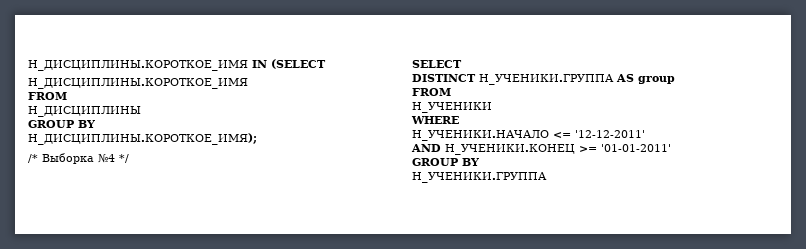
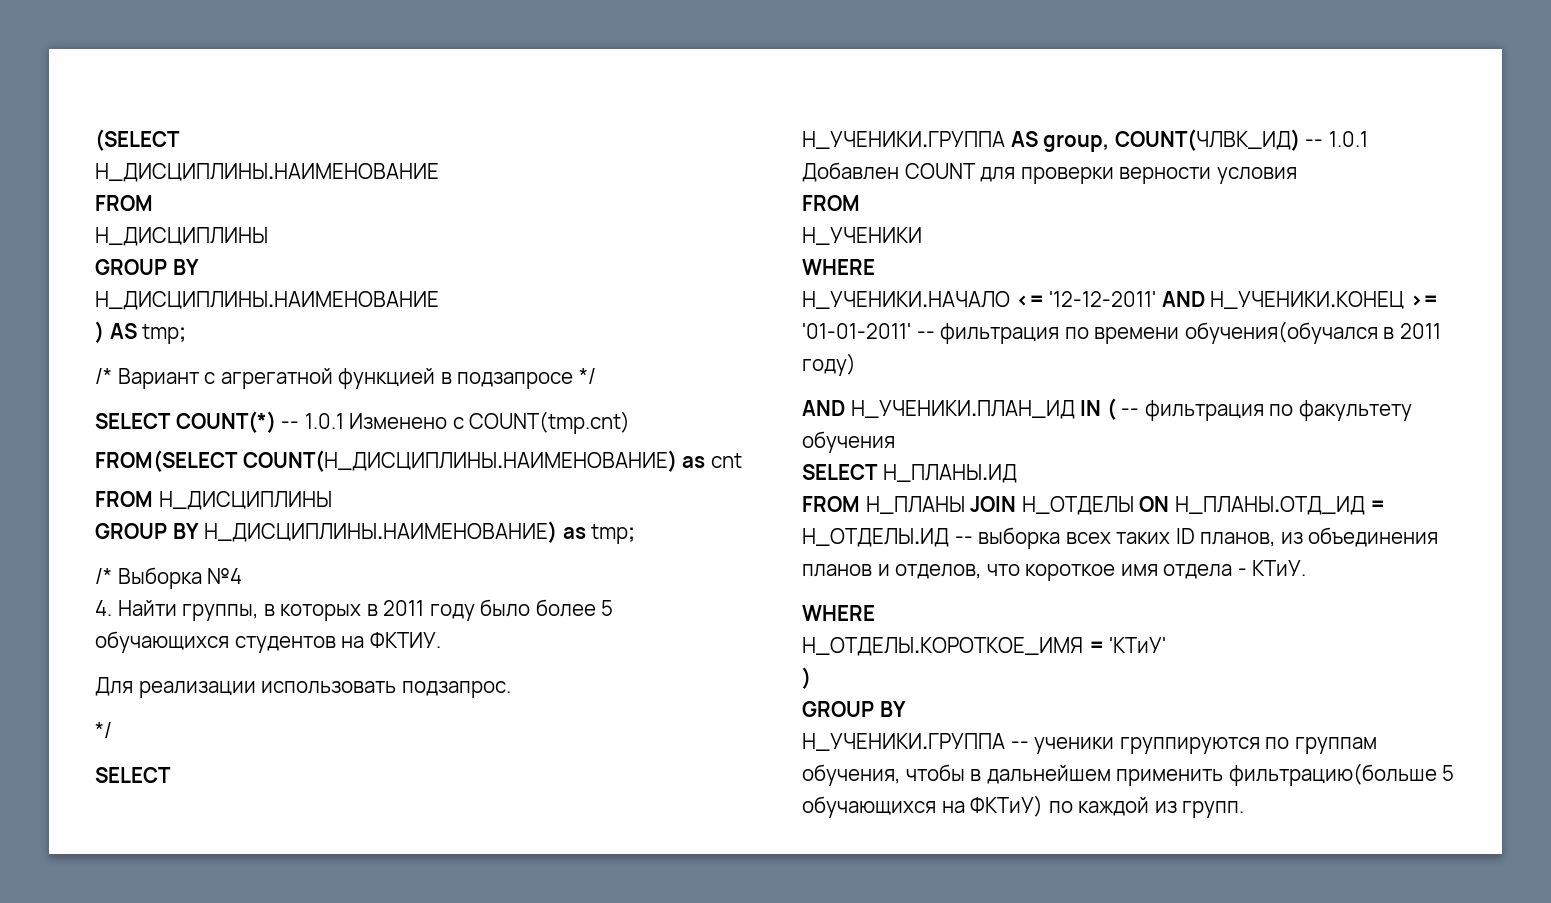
[28,60,267,71] Н_ДИСЦИПЛИНЫ.КОРОТКОЕ_ИМЯ IN -> (95, 140) none
[28,78,248,89] Н_ДИСЦИПЛИНЫ.КОРОТКОЕ_ИМЯ -> [95,163,439,182] Н_ДИСЦИПЛИНЫ.НАИМЕНОВАНИЕ
[28,133,257,145] [28,153,115,164] Н_ДИСЦИПЛИНЫ.КОРОТКОЕ_ИМЯ); // /* Выборка №4 -> [95,291,439,310] [95,321,187,344] [95,368,596,389] [95,411,631,434] [95,450,742,472] [95,491,332,510] [95,521,636,544] [95,567,243,589] [95,599,614,621] [95,631,441,653] [95,677,511,698] Н_ДИСЦИПЛИНЫ.НАИМЕНОВАНИЕ // ) AS tmp; // /* Вариант с агрегатной функцией в подзапросе */ // SELECT COUNT(*) -- 1.0.1 Изменено с COUNT(tmp.cnt) // FROM(SELECT COUNT(Н_ДИСЦИПЛИНЫ.НАИМЕНОВАНИЕ) as cnt // FROM Н_ДИСЦИПЛИНЫ // GROUP BY Н_ДИСЦИПЛИНЫ.НАИМЕНОВАНИЕ) as tmp; // /* Выборка №4 // 4. Найти группы, в которых в 2011 году было более 5 обучающихся студентов на ФКТИУ. // Для реализации использовать подзапрос. //
[412,74,476,82] DISTINCT -> (171, 775) none
[638,76,675,84] group -> [1043,129,1368,152] [802,162,1297,184] group, COUNT(ЧЛВК_ИД) -- 1.0.1 Добавлен COUNT для проверки верности условия
(645, 134) // -> (1157, 299) none
[412,158,479,166] [412,172,547,183] // GROUP BY // Н_УЧЕНИКИ.ГРУППА -> [916,321,1441,344] [802,353,856,376] [802,398,1412,421] [802,431,895,453] [802,464,1017,483] [802,496,1386,515] [802,527,1439,549] [802,560,1307,581] [802,605,875,621] [802,637,1167,656] [802,667,811,689] [802,701,906,717] [802,733,1377,754] [802,763,1455,786] [802,795,1245,818] -- фильтрация по времени обучения(обучался в 2011 году) // AND Н_УЧЕНИКИ.ПЛАН_ИД IN ( -- фильтрация по факультету обучения // SELECT Н_ПЛАНЫ.ИД // FROM Н_ПЛАНЫ JOIN Н_ОТДЕЛЫ ON Н_ПЛАНЫ.ОТД_ИД = Н_ОТДЕЛЫ.ИД -- выборка всех таких ID планов, из объединения планов и отделов, что короткое имя отдела - КТиУ. // WHERE // Н_ОТДЕЛЫ.КОРОТКОЕ_ИМЯ = 'КТиУ' // ) // GROUP BY // Н_УЧЕНИКИ.ГРУППА -- ученики группируются по группам обучения, чтобы в дальнейшем применить фильтрацию(больше 5 обучающихся на ФКТиУ) по каждой из групп.

